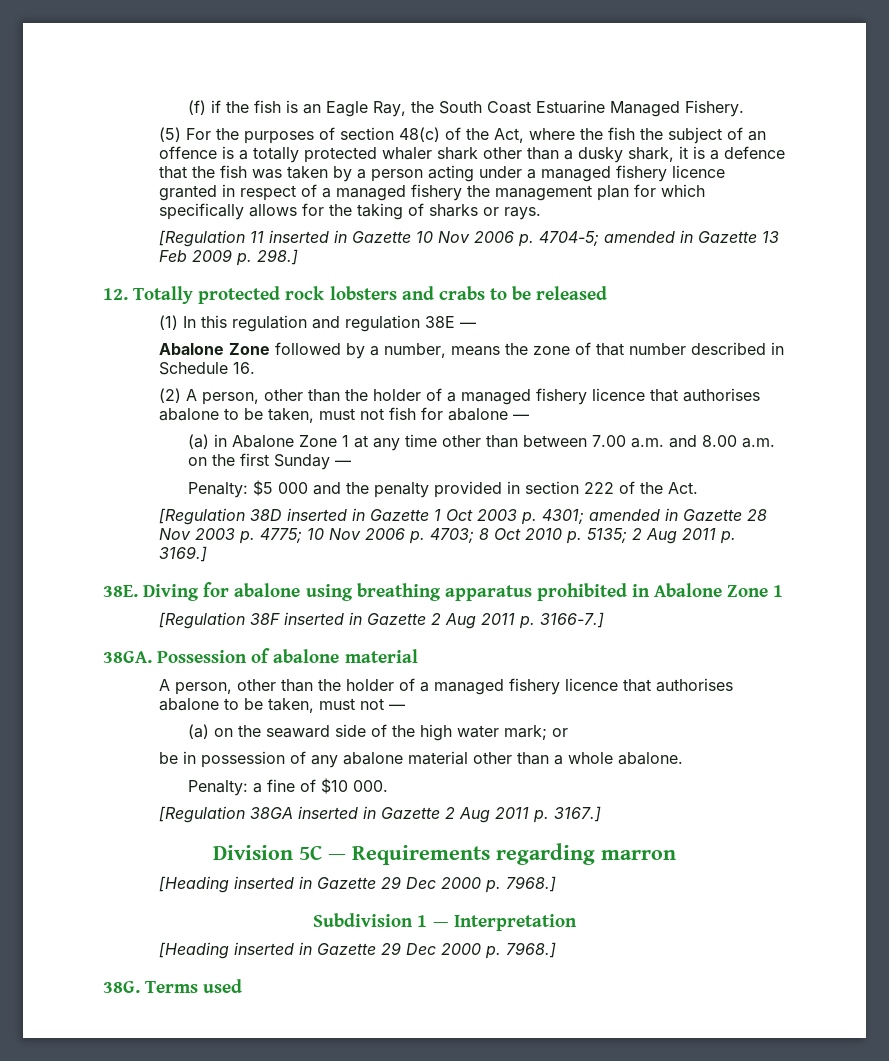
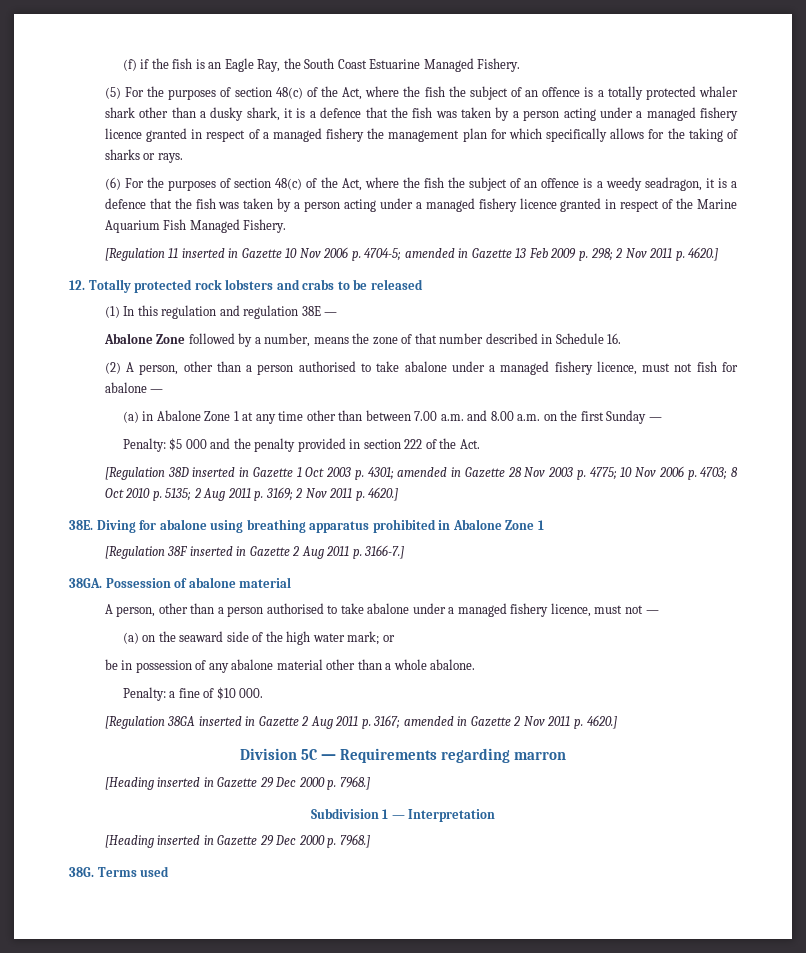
(542, 213) none -> [104,177,737,191] [104,198,738,212] [104,219,287,233] // (6) For the purposes of section 48(c) of the Act, where the fish the subject of an offence is a weedy seadragon, it is a defence that the fish was taken by a person acting under a managed fishery licence granted in respect of the Marine Aquarium Fish Managed Fishery.
[257,249,299,265] 298.] -> [590,247,719,261] 298; 2 Nov 2011 p. 4620.]
[345,388,761,405] [159,408,315,423] the holder of a managed fishery licence that authorises abalone to be taken, -> [246,361,637,375] a person authorised to take abalone under a managed fishery licence,
[159,546,208,562] 3169.] -> [265,487,399,501] 3169; 2 Nov 2011 p. 4620.]
[318,678,734,695] [159,698,315,713] the holder of a managed fishery licence that authorises abalone to be taken, -> [217,603,591,617] a person authorised to take abalone under a managed fishery licence,
[554,806,602,822] 3167.] -> [373,715,617,729] 3167; amended in Gazette 2 Nov 2011 p. 4620.]

